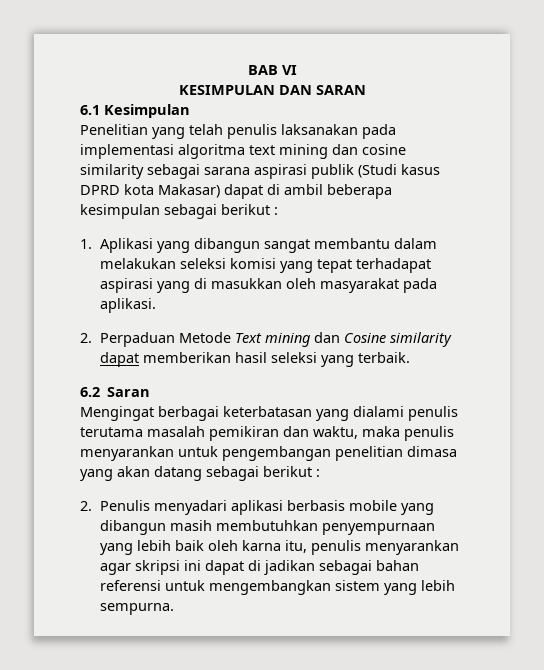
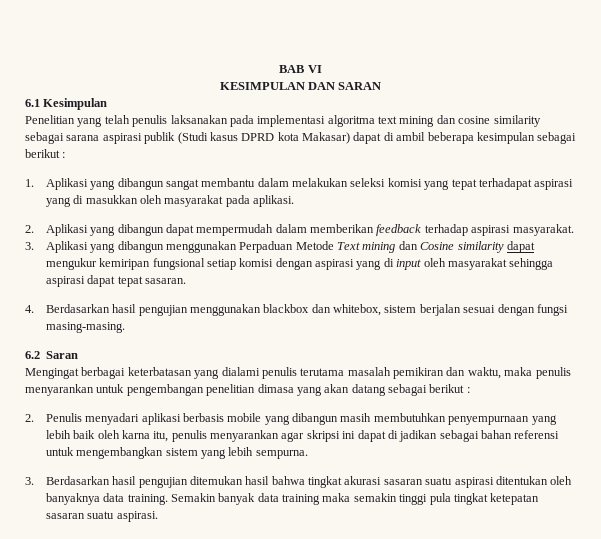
(92, 338) none -> [45,224,574,236] [25,241,237,253] Aplikasi yang dibangun dapat mempermudah dalam memberikan feedback terhadap aspirasi masyarakat. // 3. Aplikasi yang dibangun menggunakan
[142,352,410,367] memberikan hasil seleksi yang terbaik. -> [45,258,554,270] [45,275,186,287] [25,304,568,316] [45,322,125,333] mengukur kemiripan fungsional setiap komisi dengan aspirasi yang di input oleh masyarakat sehingga aspirasi dapat tepat sasaran. // 4. Berdasarkan hasil pengujian menggunakan blackbox dan whitebox, sistem berjalan sesuai dengan fungsi masing-masing.
(174, 609) none -> [25,476,573,488] [45,493,540,505] [45,511,158,522] // 3. Berdasarkan hasil pengujian ditemukan hasil bahwa tingkat akurasi sasaran suatu aspirasi ditentukan oleh banyaknya data training. Semakin banyak data training maka semakin tinggi pula tingkat ketepatan sasaran suatu aspirasi.

